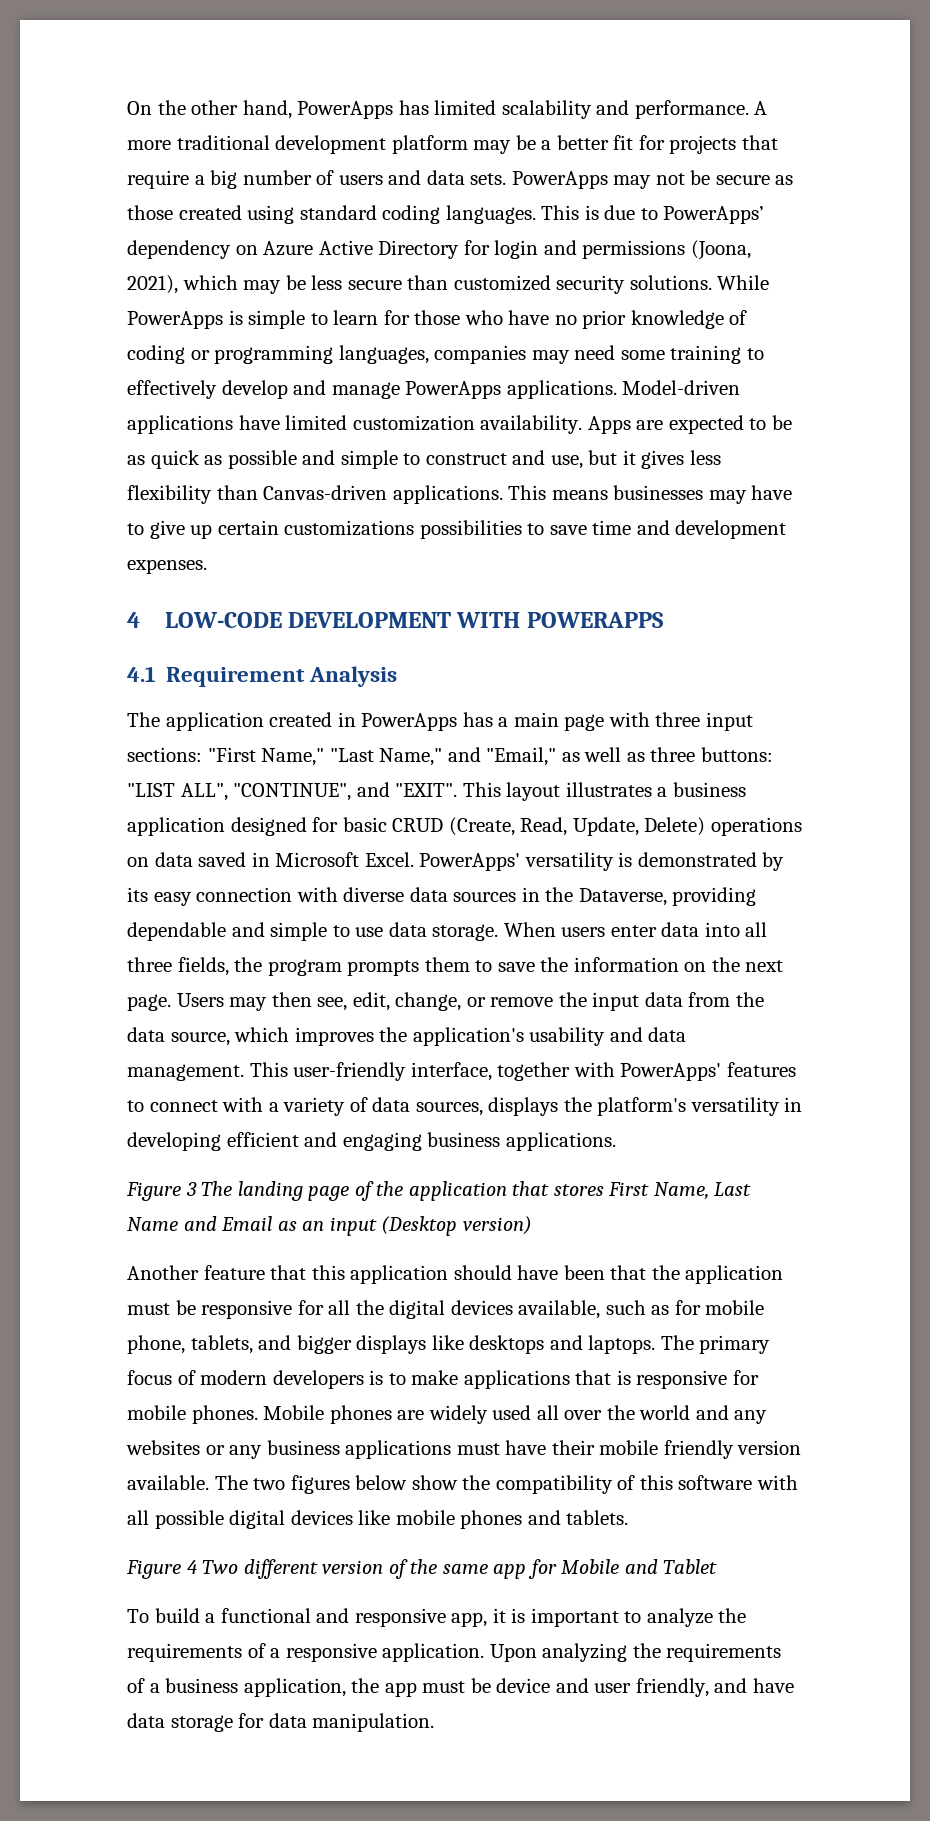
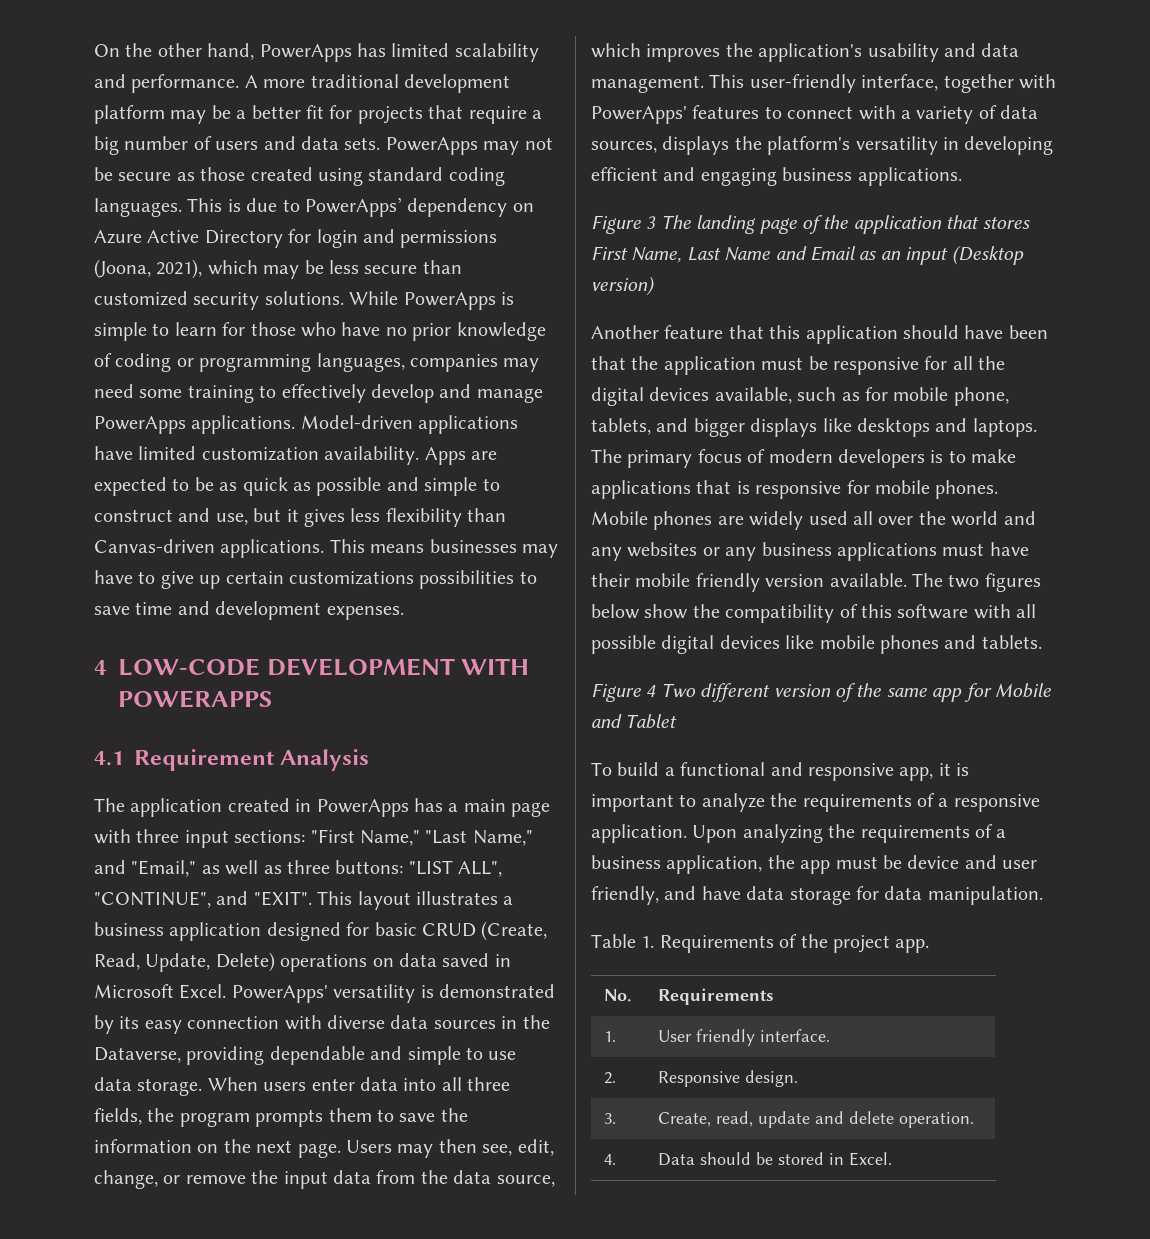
(435, 1722) none -> [591,934,930,953] [604,989,632,1002] [658,988,775,1005] [604,1031,617,1042] [658,1029,831,1046] [604,1072,617,1084] [658,1070,799,1087] [604,1113,617,1124] [658,1111,975,1128] [604,1154,617,1165] [658,1152,893,1166] // Table 1. Requirements of the project app. // No. | Requirements // 1. | User friendly interface. // 2. | Responsive design. // 3. | Create, read, update and delete operation. // 4. | Data should be stored in Excel.

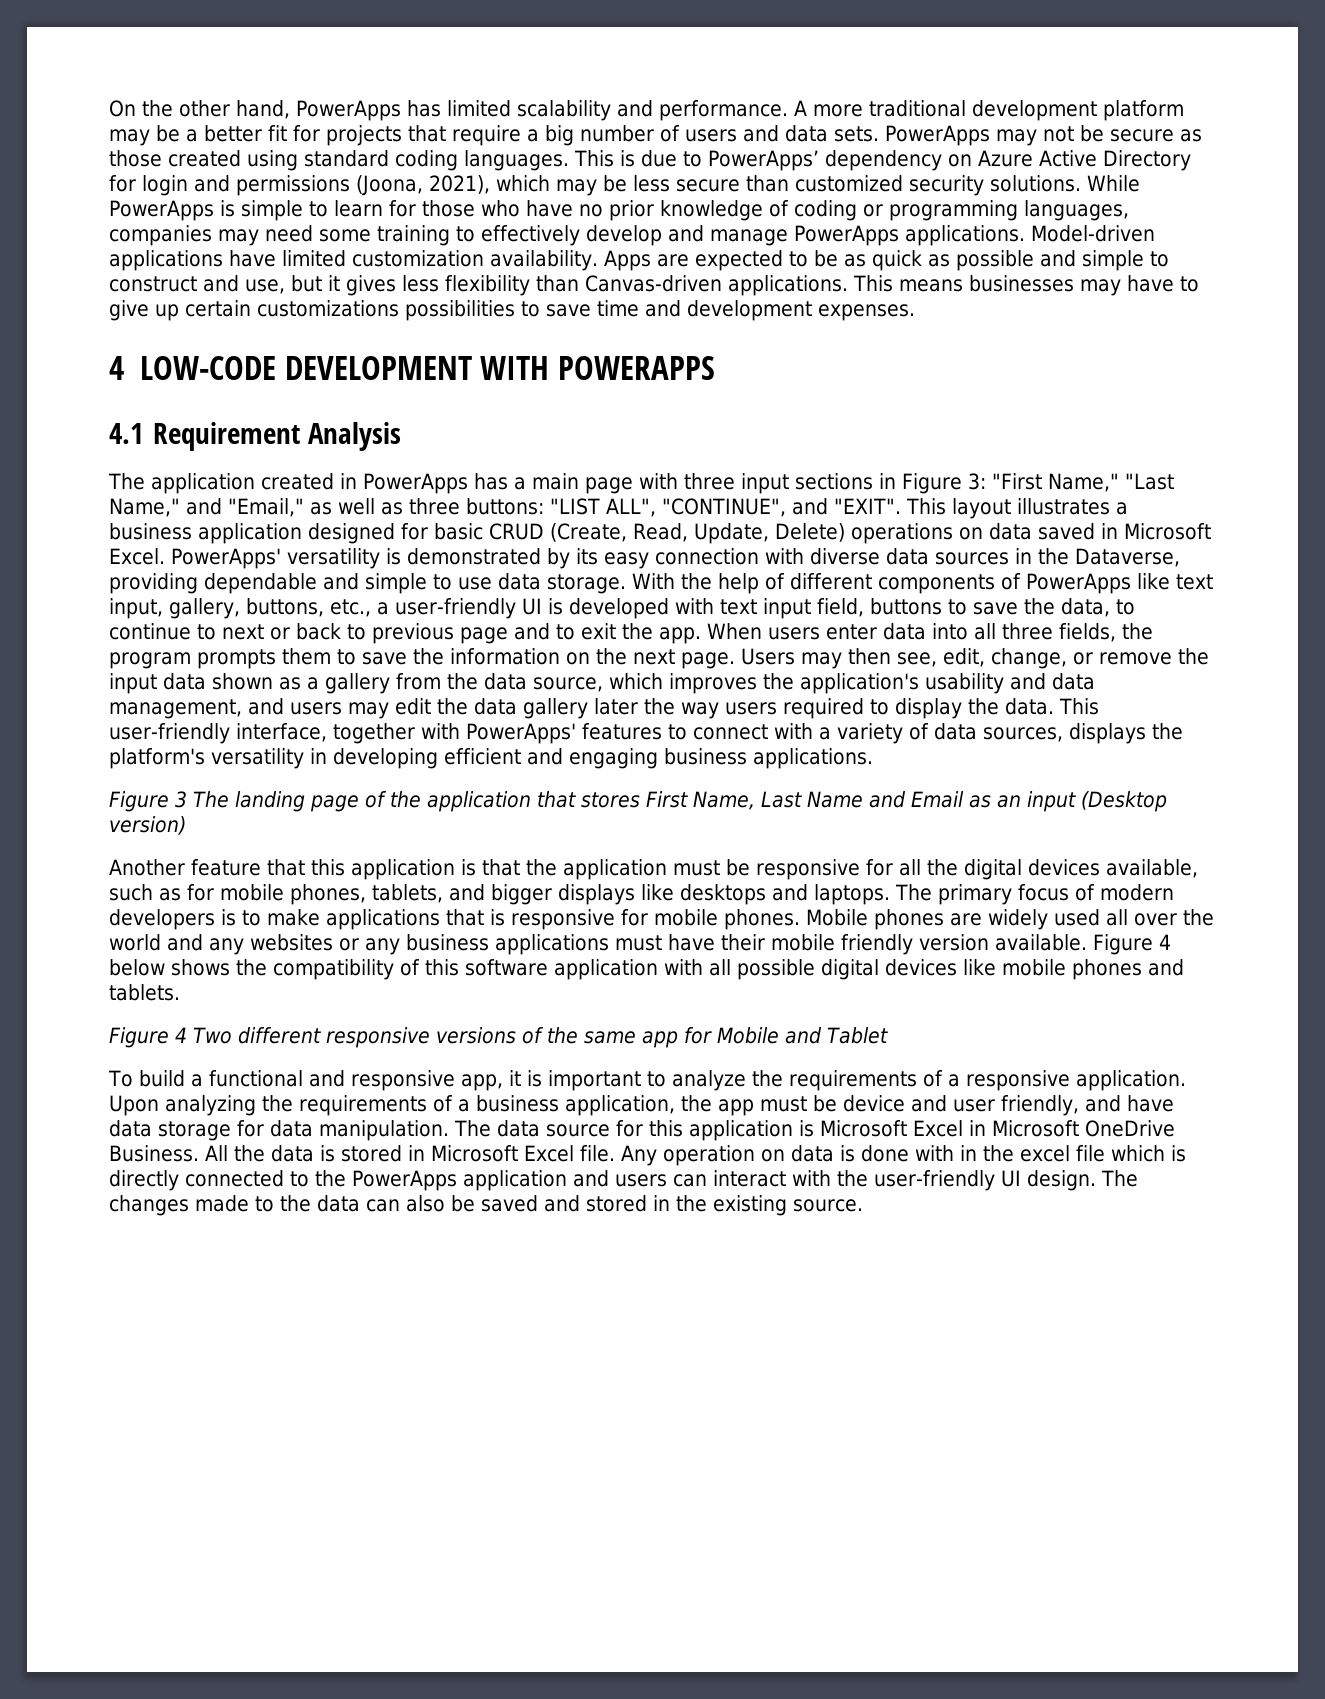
[234,830,306,843] sections: -> [794,473,986,494] sections in Figure 3:
(203, 1087) none -> [632,573,1213,594] [109,598,1135,619] [109,623,701,644] With the help of different components of PowerApps like text input, gallery, buttons, etc., a user-friendly UI is developed with text input field, buttons to save the data, to continue to next or back to previous page and to exit the app.
(371, 1177) none -> [212,673,390,694] shown as a gallery
[591,75,704,93] management. -> [109,698,1054,719] management, and users may edit the data gallery later the way users required to display the data.
[903,325,1048,339] should have been -> [461,859,476,876] is
[953,387,1009,406] phone, -> [290,884,366,905] phones,
[912,573,1041,592] [591,604,689,619] The two figures below show -> [1093,934,1171,955] [109,959,230,976] Figure 4 below shows
(969, 611) none -> [554,959,658,980] application
[773,684,831,697] version -> [325,1027,516,1048] responsive versions
[591,934,930,953] [604,989,632,1002] [658,988,775,1005] [604,1031,617,1042] [658,1029,831,1046] [604,1072,617,1084] [658,1070,799,1087] [604,1113,617,1124] [658,1111,975,1128] [604,1154,617,1165] [658,1152,893,1166] // Table 1. Requirements of the project app. // No. | Requirements // 1. | User friendly interface. // 2. | Responsive design. // 3. | Create, read, update and delete operation. // 4. | Data should be stored in Excel. -> [454,1120,1175,1141] [109,1145,1186,1166] [109,1170,1138,1191] [109,1195,863,1216] The data source for this application is Microsoft Excel in Microsoft OneDrive Business. All the data is stored in Microsoft Excel file. Any operation on data is done with in the excel file which is directly connected to the PowerApps application and users can interact with the user-friendly UI design. The changes made to the data can also be saved and stored in the existing source.

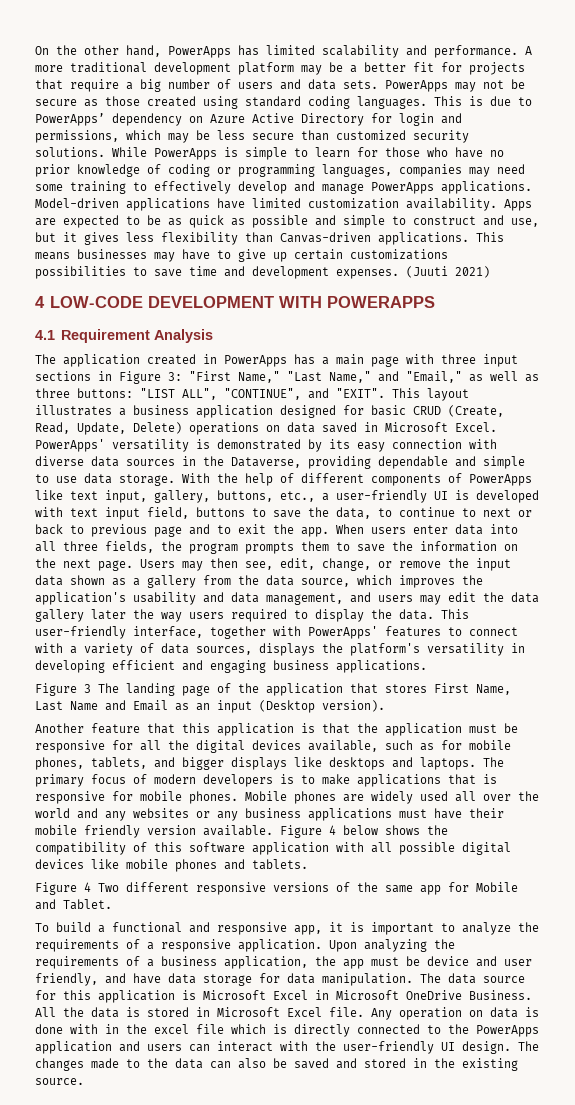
[236,175,490,196] permissions (Joona, 2021), -> [35,130,119,143] permissions,
(915, 312) none -> [406,266,490,278] (Juuti 2021)
[109,816,186,835] version) -> [322,700,385,712] version).
[826,1027,888,1044] Tablet -> [63,899,112,910] Tablet.

